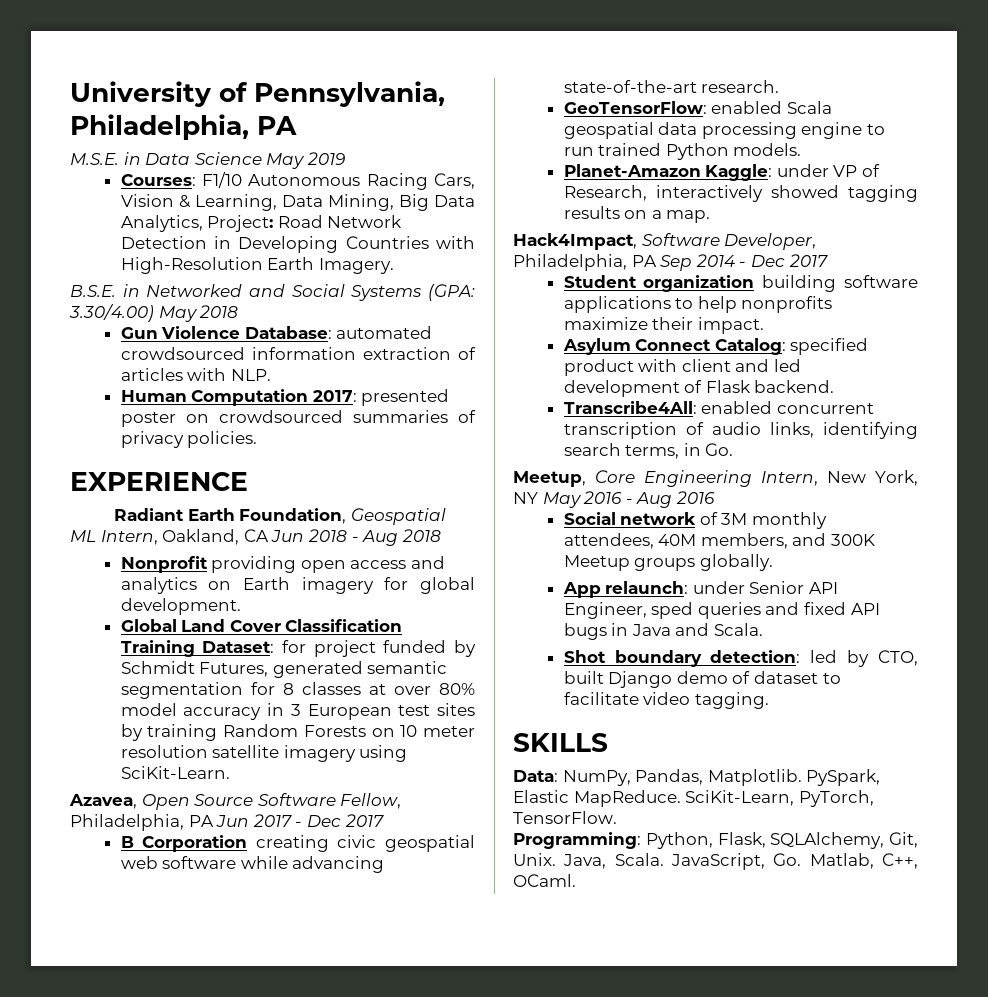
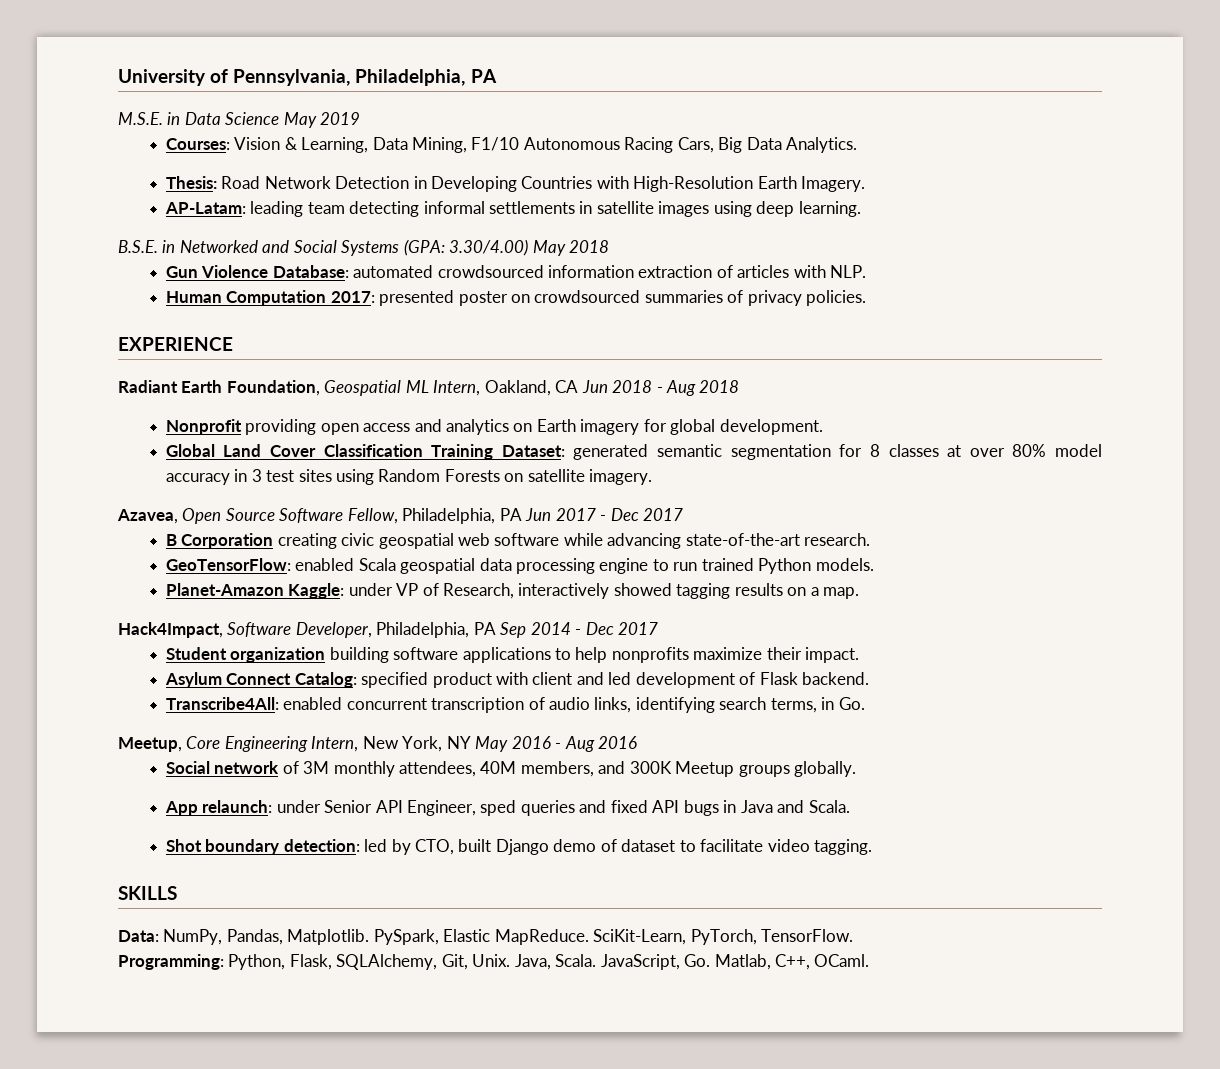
[202,172,475,190] F1/10 Autonomous Racing Cars, -> (230, 144) none
[398,194,475,211] [120,215,274,232] Big Data Analytics, Project: -> [471,137,858,153] [165,176,217,189] F1/10 Autonomous Racing Cars, Big Data Analytics. // Thesis:
(394, 266) none -> [164,201,861,217] // AP-Latam: leading team detecting informal settlements in satellite images using deep learning.
[282,640,476,657] [120,661,269,677] for project funded by Schmidt Futures, -> (565, 451) none
[307,704,392,720] European -> (262, 475) none
[120,724,218,741] by training -> [335,469,374,485] using
[400,725,475,737] [120,745,408,762] [120,766,230,779] 10 meter resolution satellite imagery using SciKit-Learn. -> [527,469,653,485] satellite imagery.

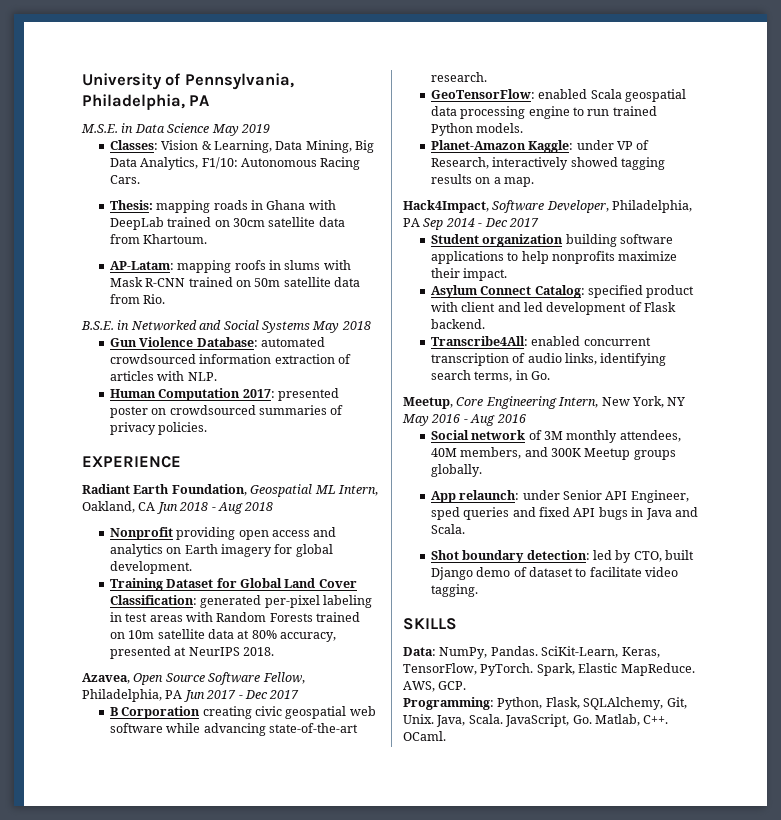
[165,138,230,150] Courses: -> [109,140,158,150] Classes:
[471,137,858,153] [165,176,866,192] [164,201,861,217] F1/10 Autonomous Racing Cars, Big Data Analytics. // Thesis: Road Network Detection in Developing Countries with High-Resolution Earth Imagery. // AP-Latam: leading team detecting informal settlements in satellite images using deep learning. -> [355,140,375,153] [109,157,361,170] [109,175,140,184] [109,200,336,213] [109,217,345,230] [109,234,208,244] [109,260,351,273] [109,277,361,287] [109,294,166,304] Big Data Analytics, F1/10: Autonomous Racing Cars. // Thesis: mapping roads in Ghana with DeepLab trained on 30cm satellite data from Khartoum. // AP-Latam: mapping roofs in slums with Mask R-CNN trained on 50m satellite data from Rio.
[403,239,529,256] (GPA: 3.30/4.00) -> (310, 327) none
[165,444,1103,460] [165,469,653,485] Global Land Cover Classification Training Dataset: generated semantic segmentation for 8 classes at over 80% model accuracy in 3 test sites using Random Forests on satellite imagery. -> [109,578,357,591] [109,595,373,608] [109,612,361,622] [109,629,337,642] [109,646,275,659] Training Dataset for Global Land Cover Classification: generated per-pixel labeling in test areas with Random Forests trained on 10m satellite data at 80% accuracy, presented at NeurIPS 2018.
[226,929,854,945] Pandas, Matplotlib. PySpark, Elastic MapReduce. SciKit-Learn, PyTorch, TensorFlow. -> [490,646,660,658] [403,663,695,676] [403,681,467,692] Pandas. SciKit-Learn, Keras, TensorFlow, PyTorch. Spark, Elastic MapReduce. AWS, GCP.
[775,954,811,970] C++, -> [643,715,669,724] C++.

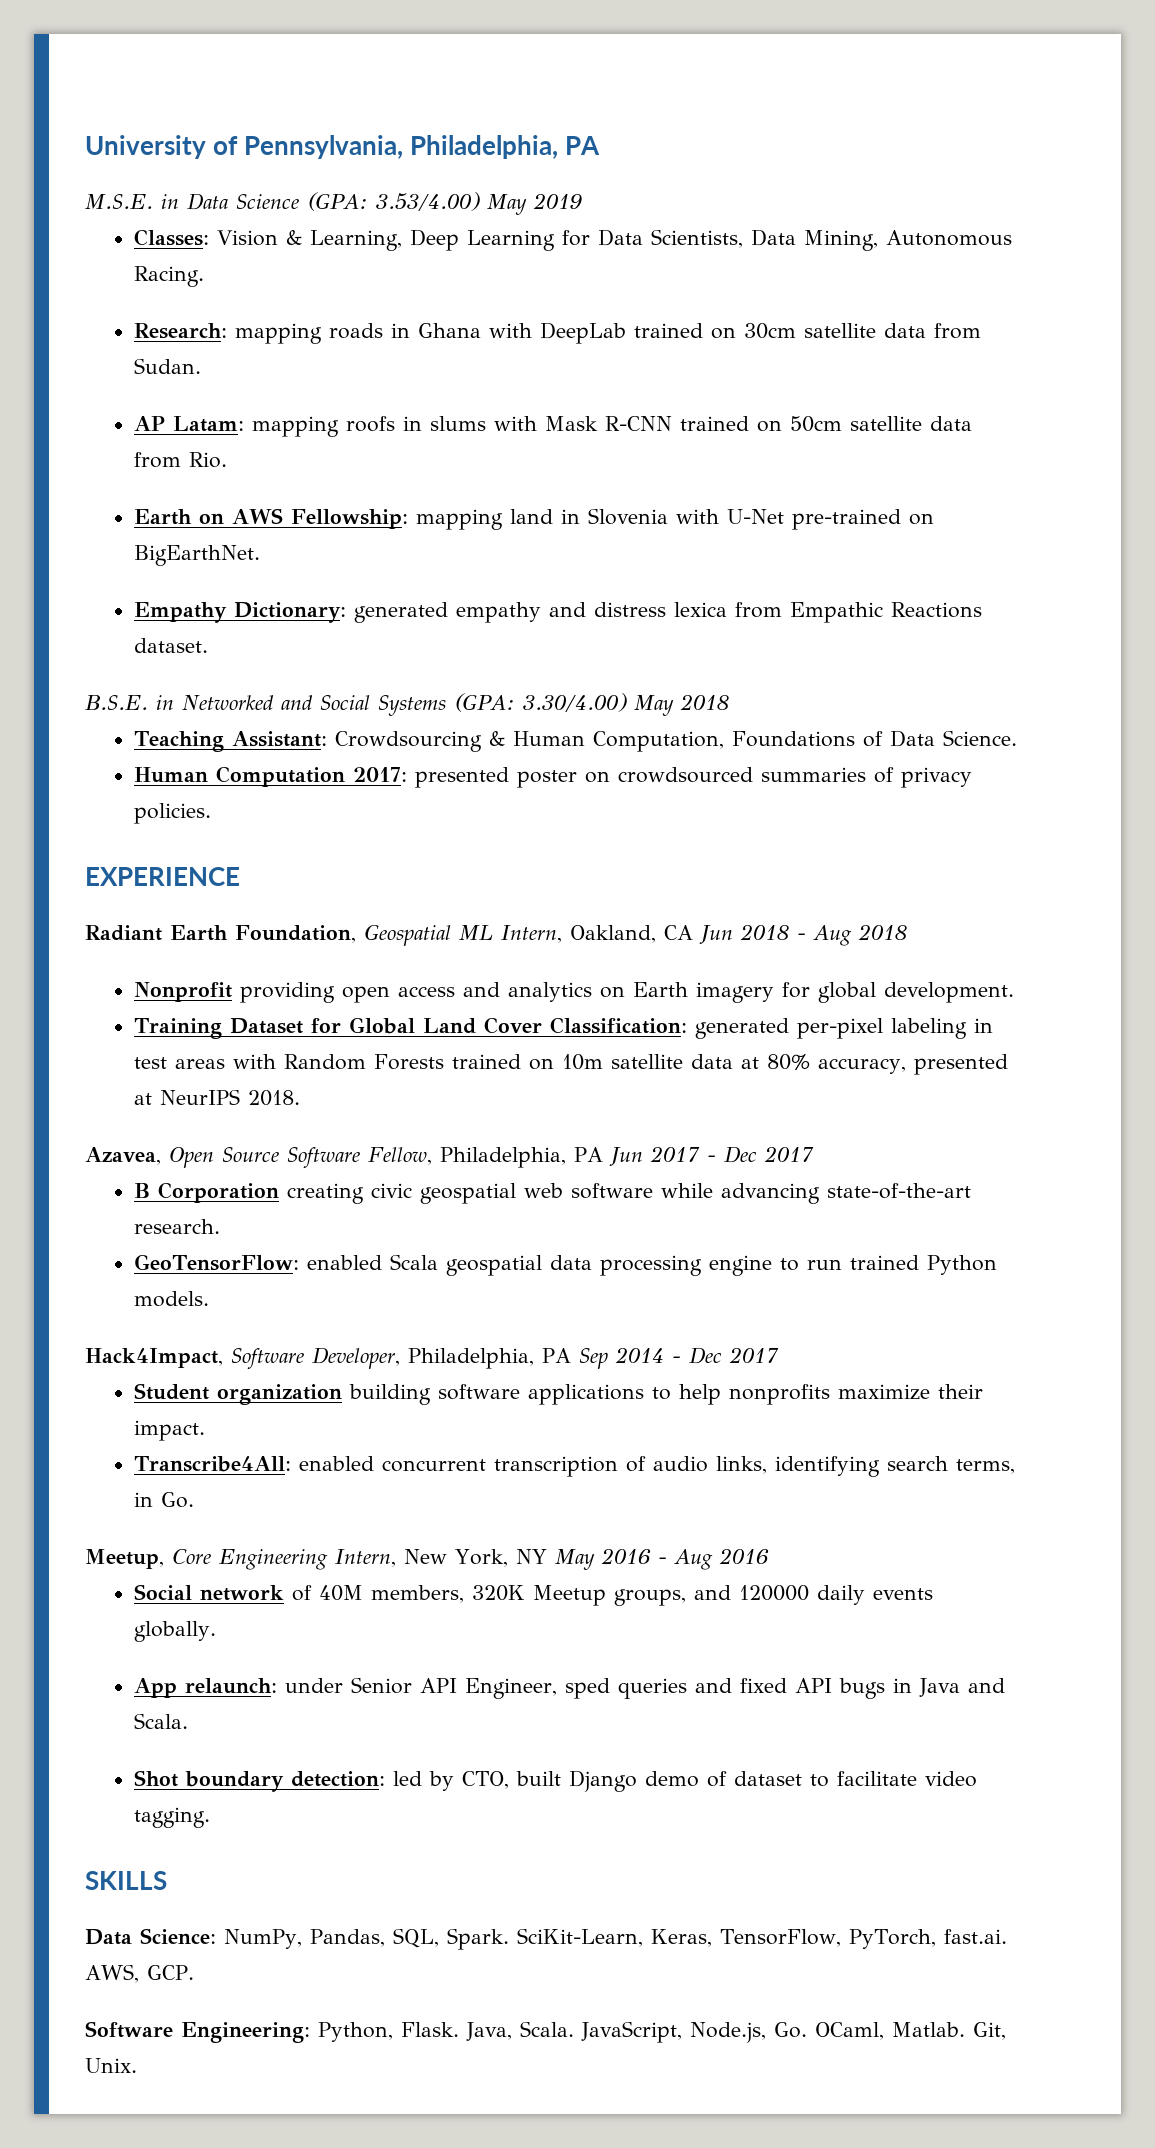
(210, 128) none -> [307,192,480,211] (GPA: 3.53/4.00)
[275,140,375,153] [109,157,361,170] [109,175,140,184] [109,200,153,210] Data Mining, Big Data Analytics, F1/10: Autonomous Racing Cars. // Thesis: -> [410,229,1013,251] [134,266,205,287] [134,323,228,339] Deep Learning for Data Scientists, Data Mining, Autonomous Racing. // Research:
[143,234,208,244] [109,261,174,270] Khartoum. // AP-Latam: -> [134,358,202,374] [134,416,245,432] Sudan. // AP Latam:
[254,278,281,287] 50m -> [790,416,843,432] 50cm
(166, 299) none -> [134,508,935,530] [134,545,261,566] [134,602,983,623] [134,638,209,653] // Earth on AWS Fellowship: mapping land in Slovenia with U-Net pre-trained on BigEarthNet. // Empathy Dictionary: generated empathy and distress lexica from Empathic Reactions dataset.
(310, 327) none -> [454,693,627,712] (GPA: 3.30/4.00)
[109,337,326,347] [109,354,352,364] [109,371,217,381] Gun Violence Database: automated crowdsourced information extraction of articles with NLP. -> [134,730,1018,752] Teaching Assistant: Crowdsourcing & Human Computation, Foundations of Data Science.
[430,140,650,153] [430,157,666,170] [430,174,535,187] // Planet-Amazon Kaggle: under VP of Research, interactively showed tagging results on a map. -> (210, 1299) none
[430,285,695,298] [430,302,677,315] [430,319,485,329] // Asylum Connect Catalog: specified product with client and led development of Flask backend. -> (206, 1430) none
[544,430,681,443] [430,447,676,460] 3M monthly attendees, 40M members, and 300K Meetup groups -> [319,1585,934,1606] 40M members, 320K Meetup groups, and 120000 daily events
[403,646,660,659] [403,663,695,676] [403,681,467,692] [403,697,687,710] [403,714,669,727] [403,731,446,741] Data: NumPy, Pandas. SciKit-Learn, Keras, TensorFlow, PyTorch. Spark, Elastic MapReduce. AWS, GCP. // Programming: Python, Flask, SQLAlchemy, Git, Unix. Java, Scala. JavaScript, Go. Matlab, C++. OCaml. -> [85,1928,1007,1950] [85,1964,194,1983] [85,2021,1006,2043] [85,2058,137,2073] Data Science: NumPy, Pandas, SQL, Spark. SciKit-Learn, Keras, TensorFlow, PyTorch, fast.ai. AWS, GCP. // Software Engineering: Python, Flask. Java, Scala. JavaScript, Node.js, Go. OCaml, Matlab. Git, Unix.

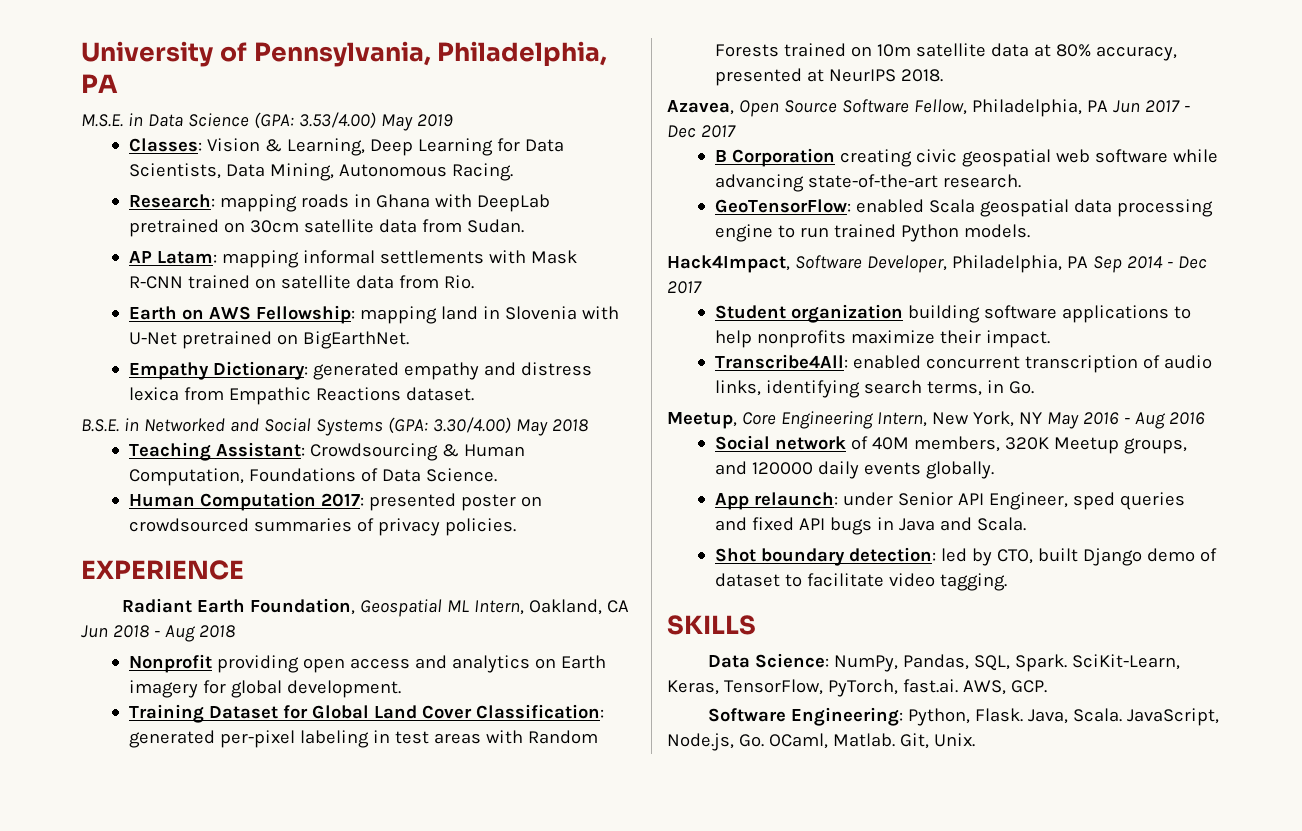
[634,323,704,338] trained -> [128,219,219,237] pretrained
[346,416,487,432] roofs in slums -> [302,250,484,264] informal settlements
[790,416,843,432] 50cm -> (276, 283) none
[792,509,902,530] pre-trained -> [181,331,272,349] pretrained

